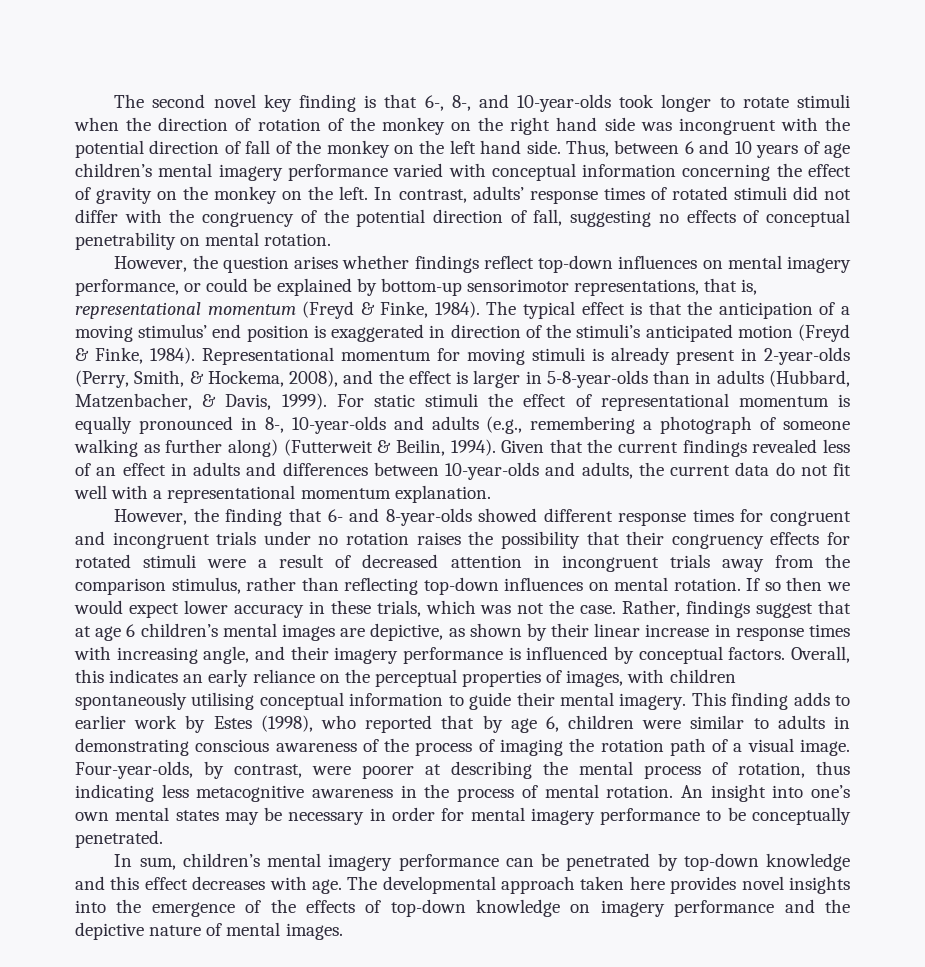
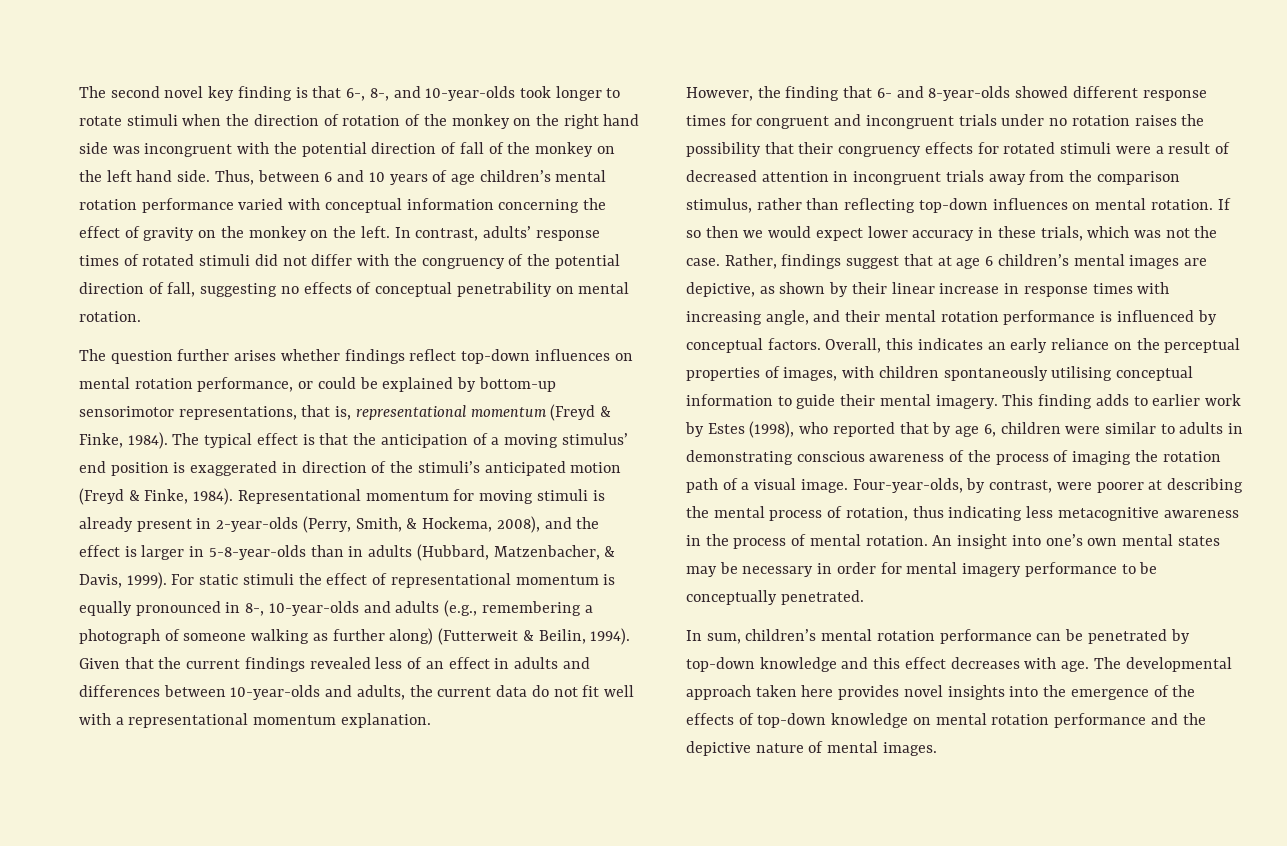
[218,164,283,181] imagery -> [79,199,137,210] rotation
[114,255,289,273] However, the question -> [79,349,230,364] The question further
[787,256,852,273] imagery -> [134,378,193,389] rotation
[334,647,399,664] imagery -> [884,310,999,322] mental rotation
[328,854,393,871] imagery -> [876,630,935,641] rotation
[600,900,665,917] imagery -> [935,713,1050,725] mental rotation

